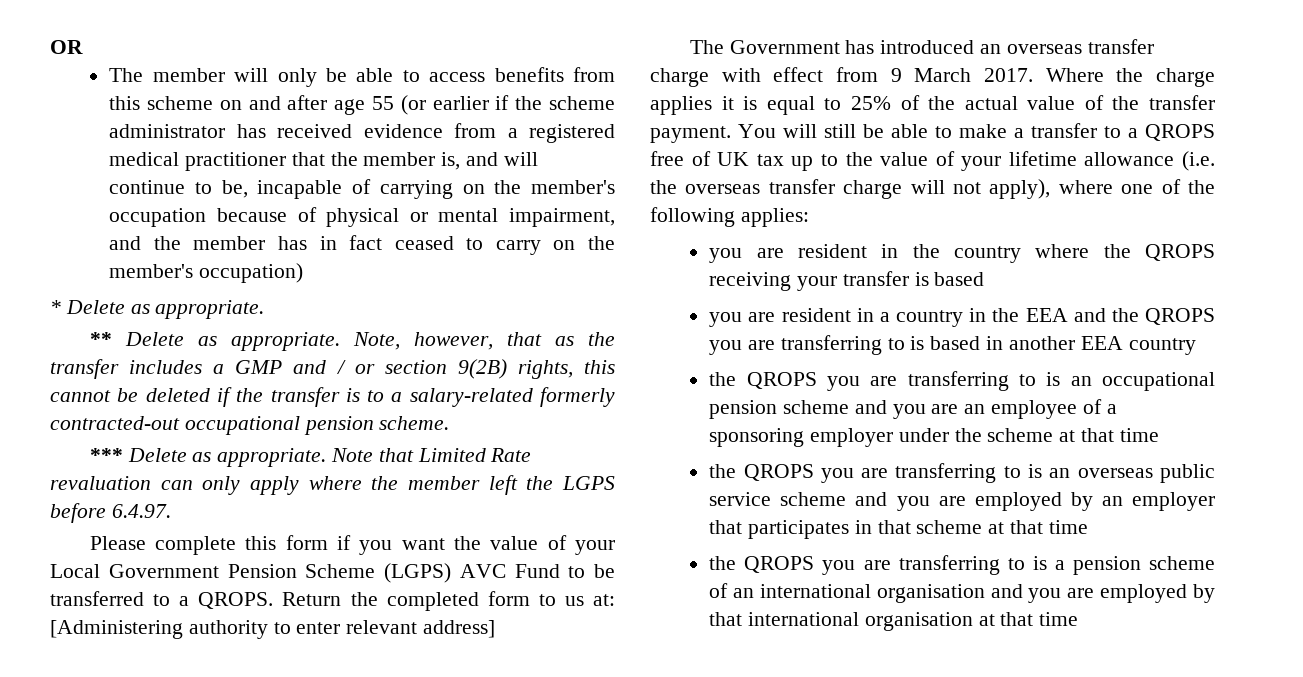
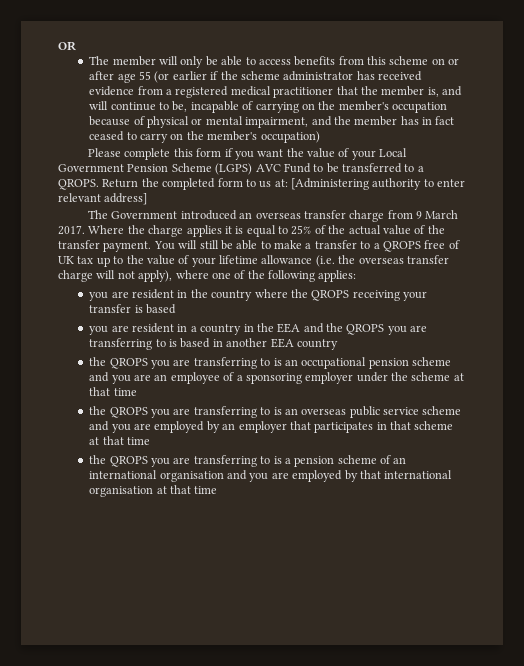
[248,96,281,110] and -> [448,58,460,65] or
[50,300,265,319] [89,332,615,351] [50,359,616,379] [50,387,615,407] [50,416,450,435] [89,448,532,467] [50,475,616,495] [50,503,171,523] // * Delete as appropriate. // ** Delete as appropriate. Note, however, that as the transfer includes a GMP and / or section 9(2B) rights, this cannot be deleted if the transfer is to a salary-related formerly contracted-out occupational pension scheme. // *** Delete as appropriate. Note that Limited Rate revaluation can only apply where the member left the LGPS before 6.4.97. -> (320, 137) none
[845,40,875,54] has -> (178, 215) none
[721,67,824,82] with effect -> (385, 216) none

